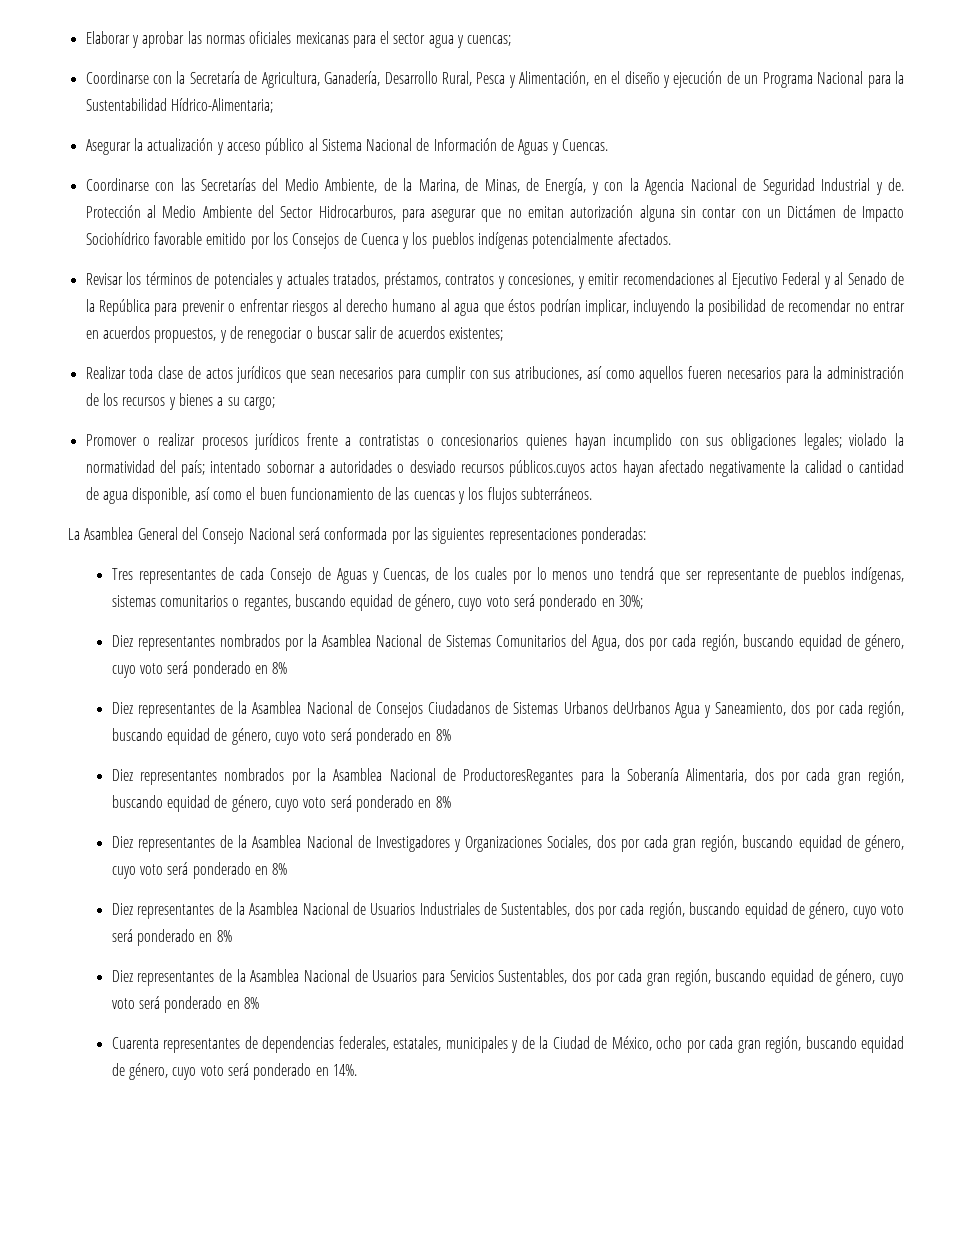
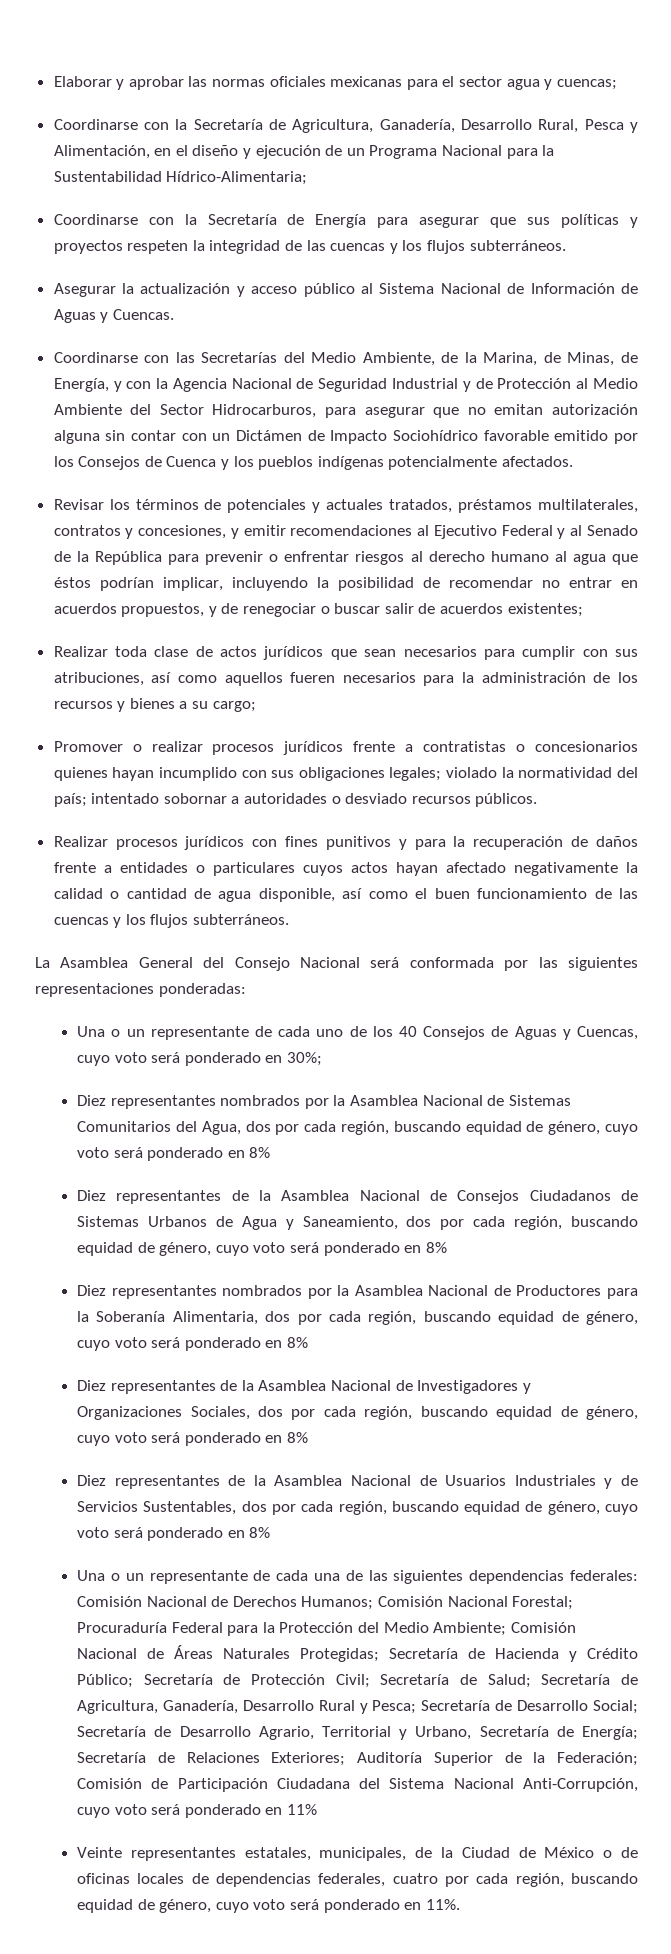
(273, 105) none -> [53,214,638,228] [53,240,566,254] // Coordinarse con la Secretaría de Energía para asegurar que sus políticas y proyectos respeten la integridad de las cuencas y los flujos subterráneos.
[887,178,904,191] de. -> [475,378,493,389] de
[383,272,441,289] préstamos, -> [458,499,638,513] préstamos multilaterales,
[509,460,586,477] públicos.cuyos -> [475,793,538,807] [53,836,638,850] [53,862,343,876] públicos. // Realizar procesos jurídicos con fines punitivos y para la recuperación de daños frente a entidades o particulares cuyos
[111,567,905,584] [111,594,455,611] Tres representantes de cada Consejo de Aguas y Cuencas, de los cuales por lo menos uno tendrá que ser representante de pueblos indígenas, sistemas comunitarios o regantes, buscando equidad de género, -> [77,1026,638,1040] Una o un representante de cada uno de los 40 Consejos de Aguas y Cuencas,
[612,701,670,714] deUrbanos -> [215,1216,233,1227] de
[463,768,574,785] ProductoresRegantes -> [516,1285,602,1296] Productores
[837,772,861,785] gran -> (362, 1316) none
[673,839,697,852] gran -> (356, 1411) none
[484,902,498,915] de -> [604,1475,638,1489] [77,1501,139,1512] y de Servicios
[111,969,671,986] Diez representantes de la Asamblea Nacional de Usuarios para Servicios Sustentables, dos por cada gran -> [77,1570,638,1584] [77,1596,574,1610] [77,1622,576,1636] [77,1645,638,1662] [77,1674,639,1688] [77,1700,638,1714] [77,1726,638,1740] [77,1752,638,1766] [77,1778,638,1792] [77,1804,318,1818] [77,1847,638,1861] [77,1873,509,1887] Una o un representante de cada una de las siguientes dependencias federales: Comisión Nacional de Derechos Humanos; Comisión Nacional Forestal; Procuraduría Federal para la Protección del Medio Ambiente; Comisión Nacional de Áreas Naturales Protegidas; Secretaría de Hacienda y Crédito Público; Secretaría de Protección Civil; Secretaría de Salud; Secretaría de Agricultura, Ganadería, Desarrollo Rural y Pesca; Secretaría de Desarrollo Social; Secretaría de Desarrollo Agrario, Territorial y Urbano, Secretaría de Energía; Secretaría de Relaciones Exteriores; Auditoría Superior de la Federación; Comisión de Participación Ciudadana del Sistema Nacional Anti-Corrupción, cuyo voto será ponderado en 11% // Veinte representantes estatales, municipales, de la Ciudad de México o de oficinas locales de dependencias federales, cuatro por cada
[244,997,260,1009] [111,1036,904,1053] [111,1063,358,1080] 8% // Cuarenta representantes de dependencias federales, estatales, municipales y de la Ciudad de México, ocho por cada gran región, buscando equidad de género, cuyo voto será ponderado en 14%. -> [425,1899,460,1910] 11%.

